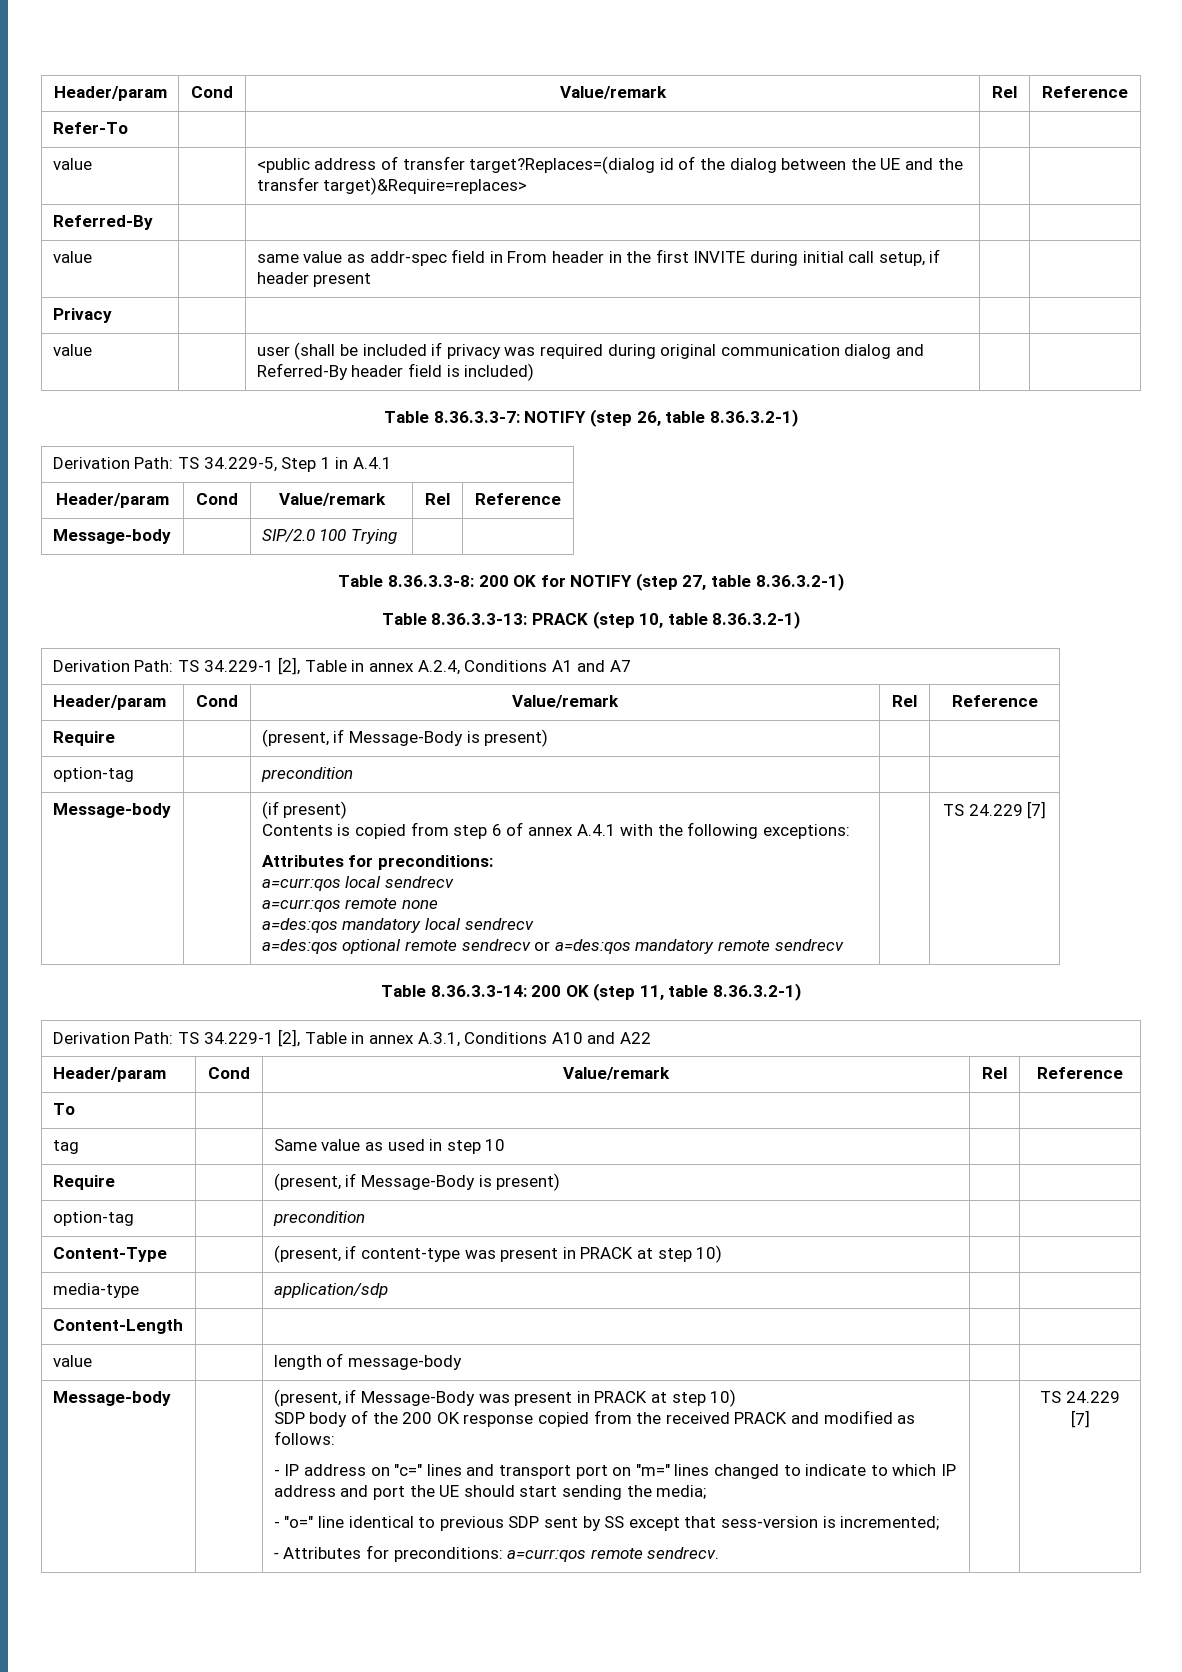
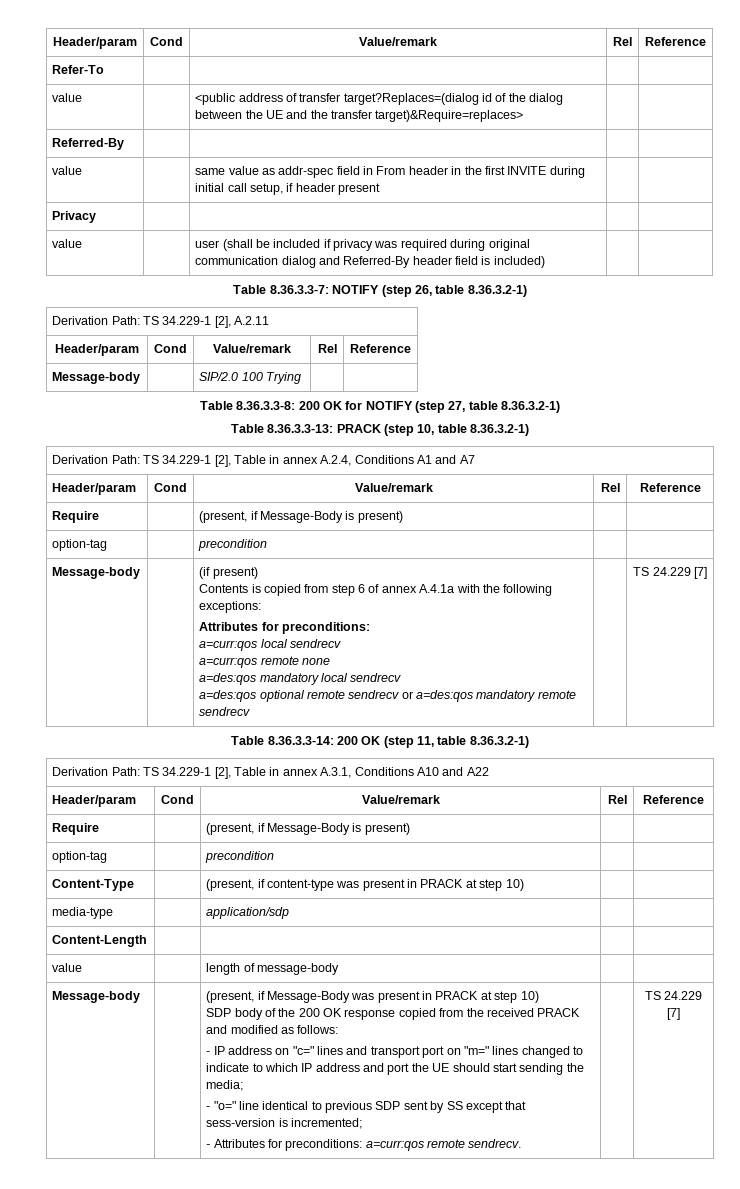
[203,457,392,472] 34.229-5, Step 1 in A.4.1 -> [162,316,270,328] 34.229-1 [2], A.2.11
[576,824,616,836] A.4.1 -> [419,584,455,593] A.4.1a
[52,1103,75,1115] [52,1140,79,1154] [273,1139,506,1154] // To | | | | // tag | | Same value as used in step 10 | | -> (704, 799) none

